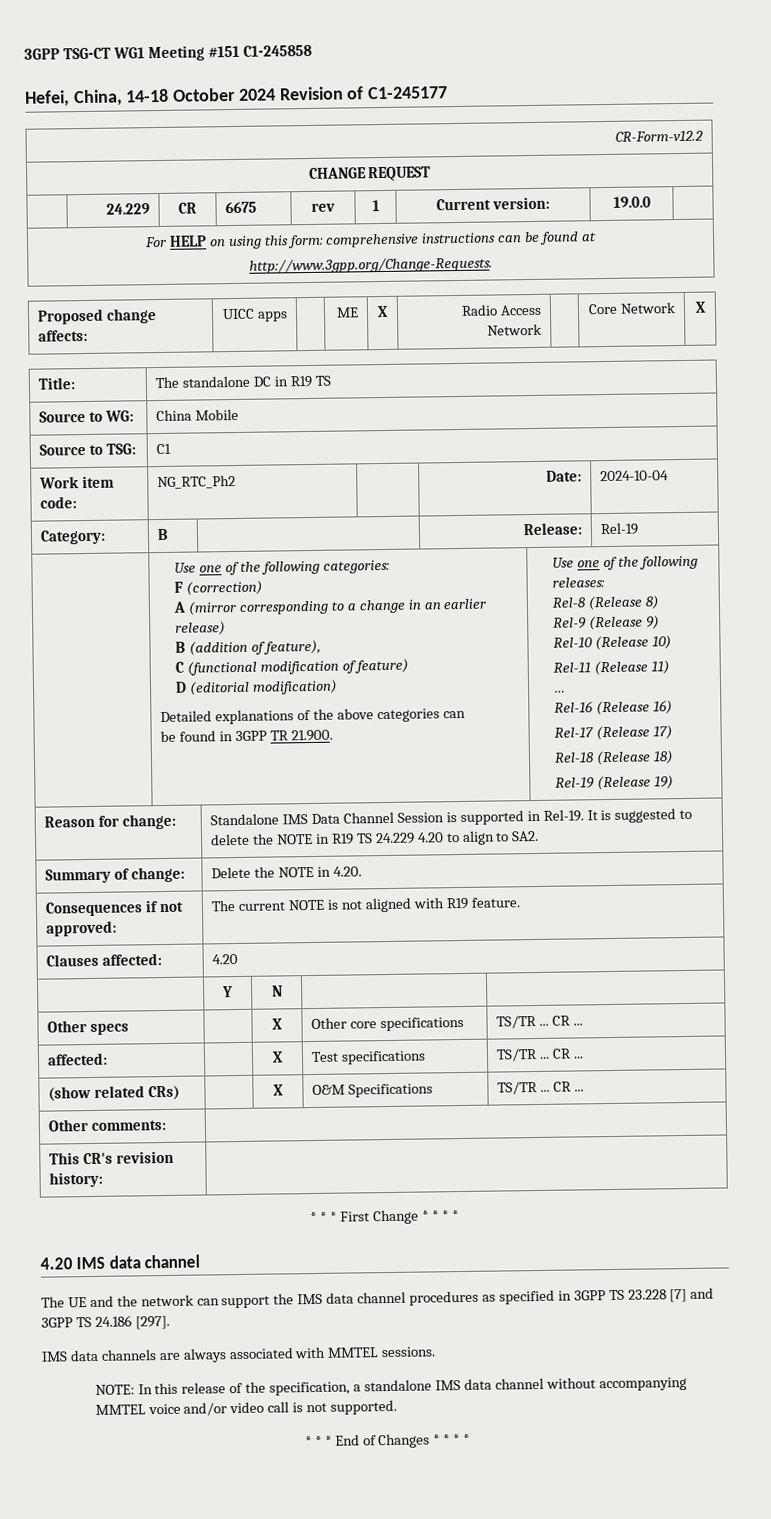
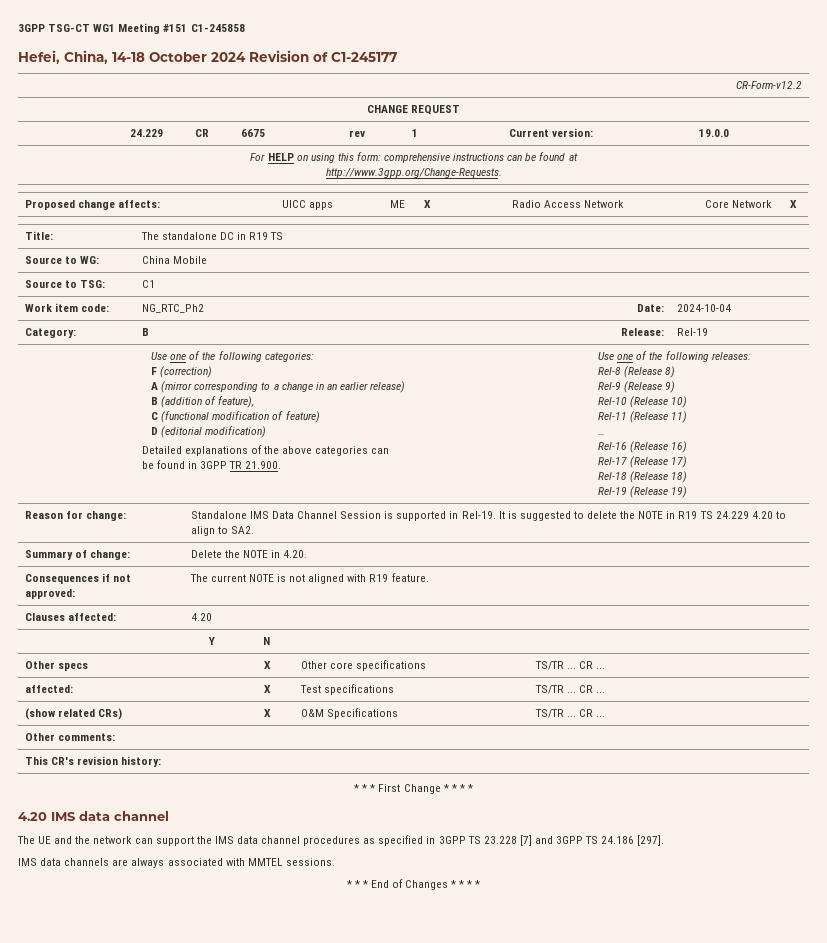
[94,1377,687,1396] [94,1399,398,1416] // NOTE: In this release of the specification, a standalone IMS data channel without accompanying MMTEL voice and/or video call is not supported. -> (335, 862) none

